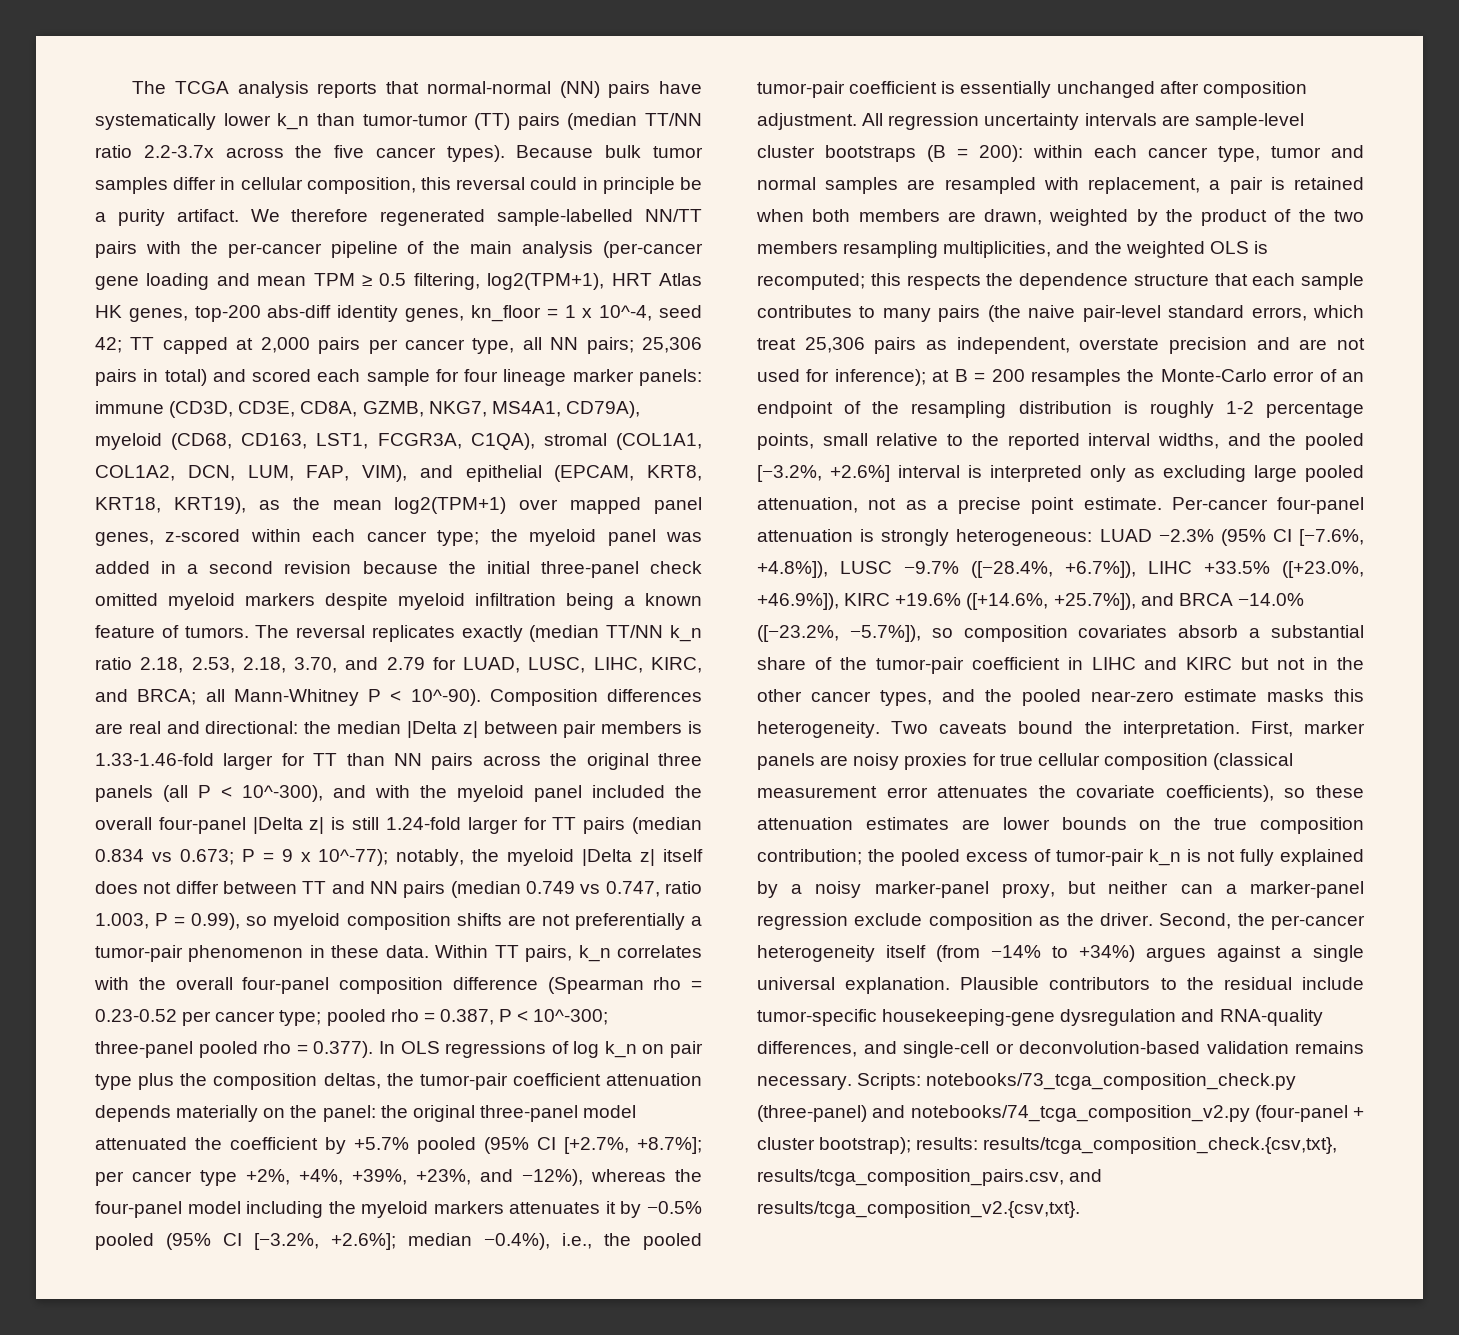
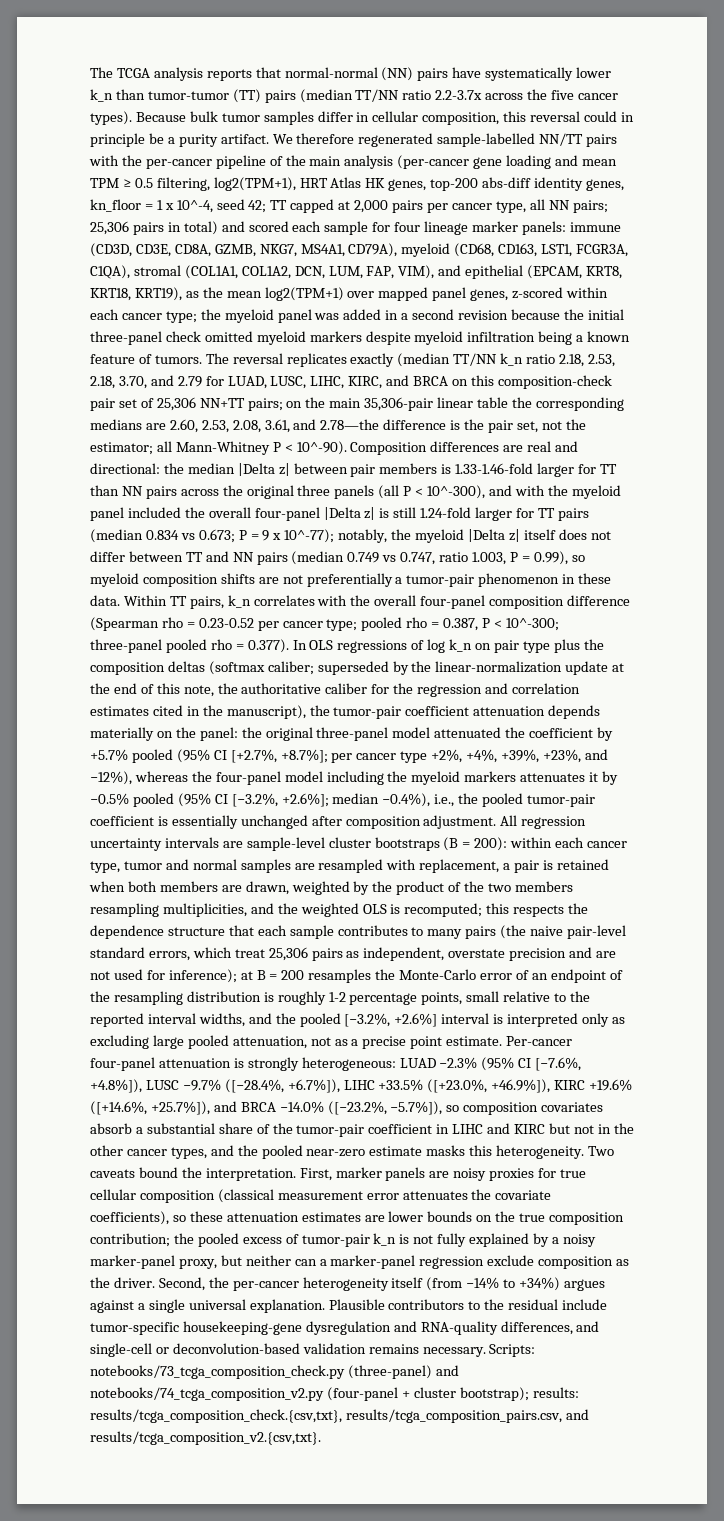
[137,689,197,705] BRCA; -> [413,375,612,389] [90,397,624,411] [90,419,586,433] [90,442,153,455] BRCA on this composition-check pair set of 25,306 NN+TT pairs; on the main 35,306-pair linear table the corresponding medians are 2.60, 2.53, 2.08, 3.61, and 2.78—the difference is the pair set, not the estimator;
[323,1073,381,1089] deltas, -> [167,661,625,675] [90,683,580,697] [90,705,306,719] deltas (softmax caliber; superseded by the linear-normalization update at the end of this note, the authoritative caliber for the regression and correlation estimates cited in the manuscript),

